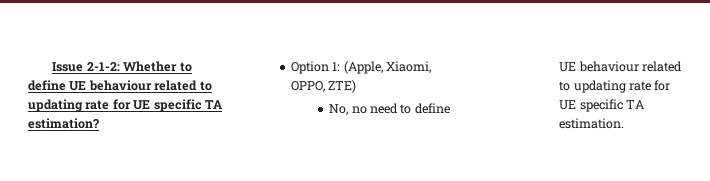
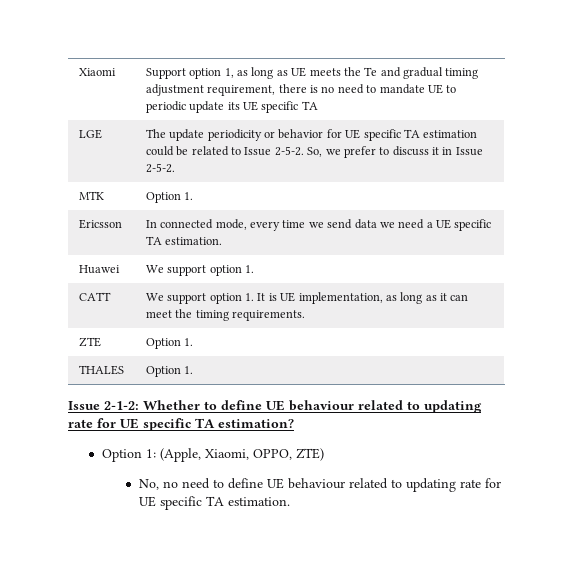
(52, 67) none -> [78,68,116,76] [145,67,479,79] [145,84,457,96] [145,101,318,113] [78,129,102,139] [145,129,478,141] [145,146,483,158] [145,163,175,173] [78,191,104,200] [145,192,194,203] [78,219,122,229] [145,219,492,231] [145,236,223,245] [78,265,120,274] [145,265,255,276] [78,292,111,301] [145,292,469,304] [145,309,306,321] [78,337,101,347] [145,338,194,349] [78,365,124,375] [145,366,194,377] Xiaomi | Support option 1, as long as UE meets the Te and gradual timing adjustment requirement, there is no need to mandate UE to periodic update its UE specific TA // LGE | The update periodicity or behavior for UE specific TA estimation could be related to Issue 2-5-2. So, we prefer to discuss it in Issue 2-5-2. // MTK | Option 1. // Ericsson | In connected mode, every time we send data we need a UE specific TA estimation. // Huawei | We support option 1. // CATT | We support option 1. It is UE implementation, as long as it can meet the timing requirements. // ZTE | Option 1. // THALES | Option 1. //

